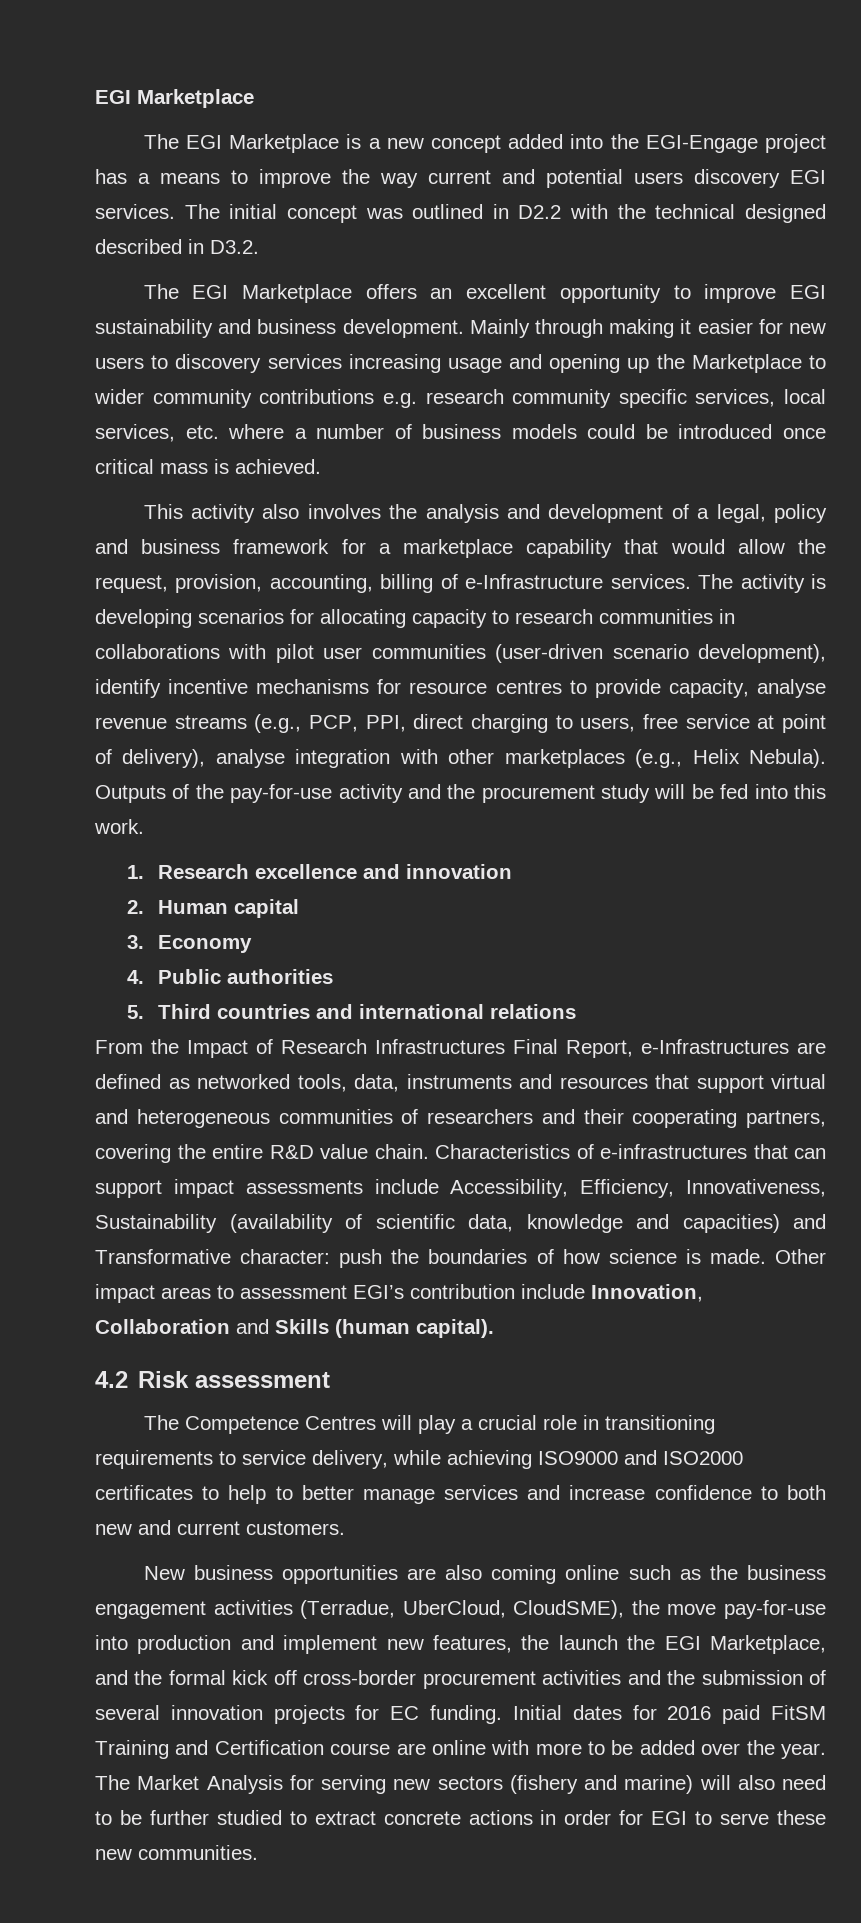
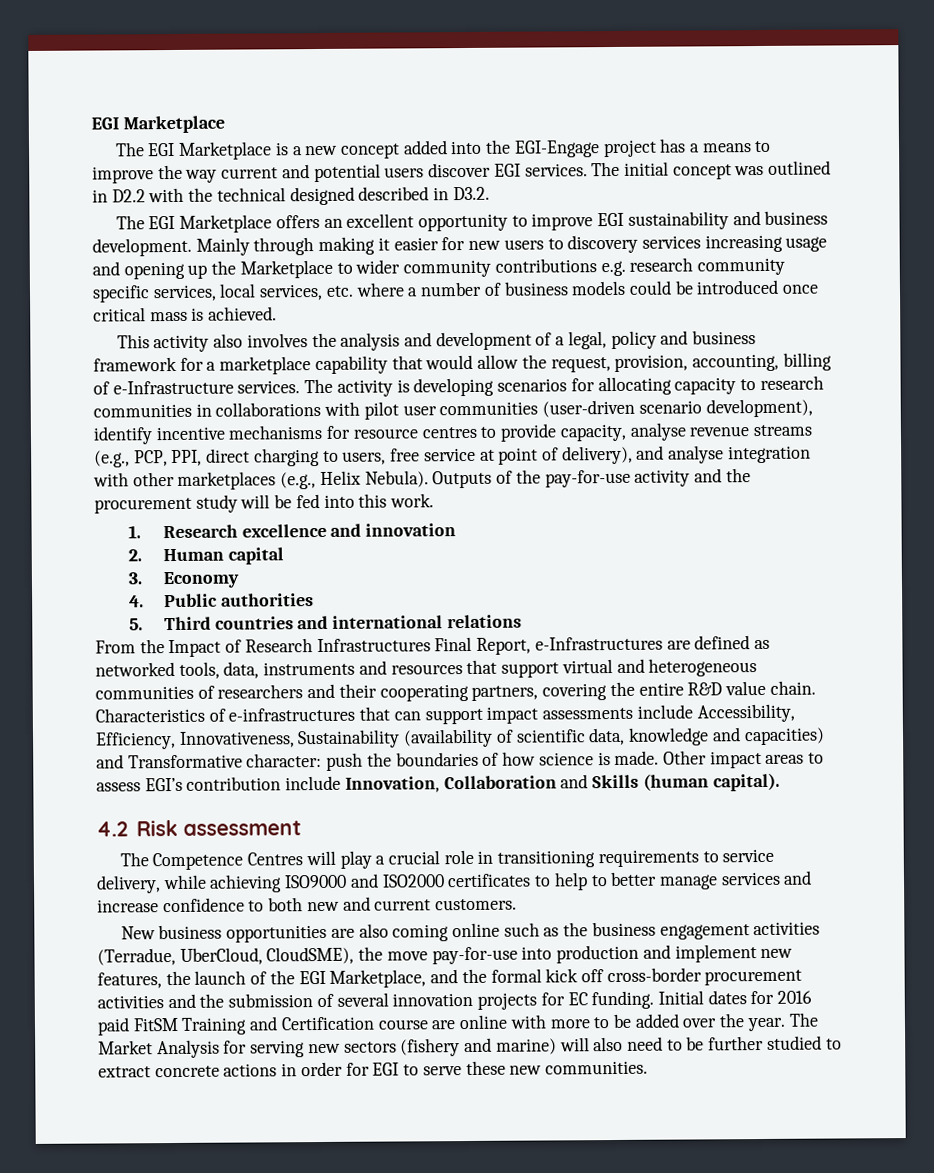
[694,169,780,188] discovery -> [428,162,492,178] discover
(206, 758) none -> [636,445,665,460] and
[240,1285,347,1299] assessment -> [96,782,141,792] assess
(618, 1642) none -> [250,971,268,985] of

